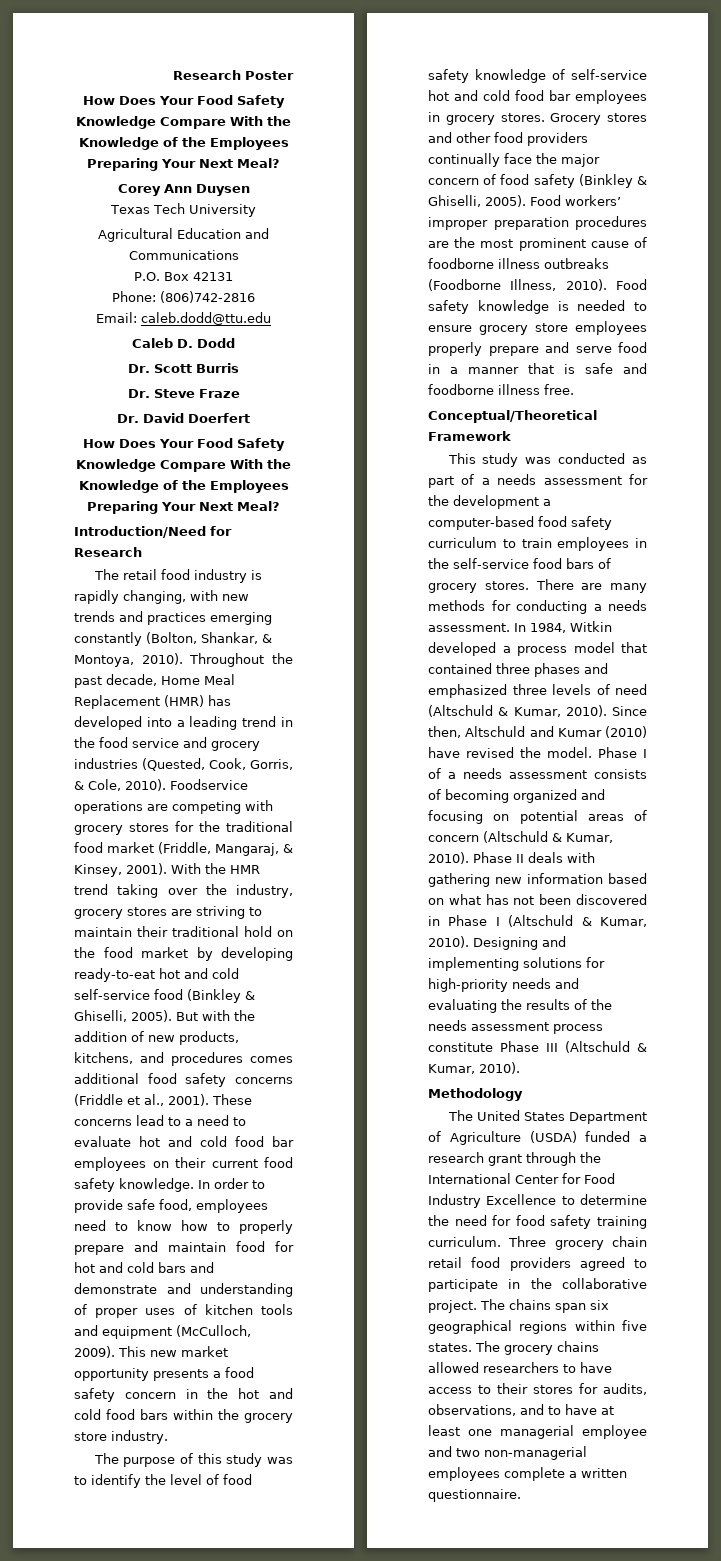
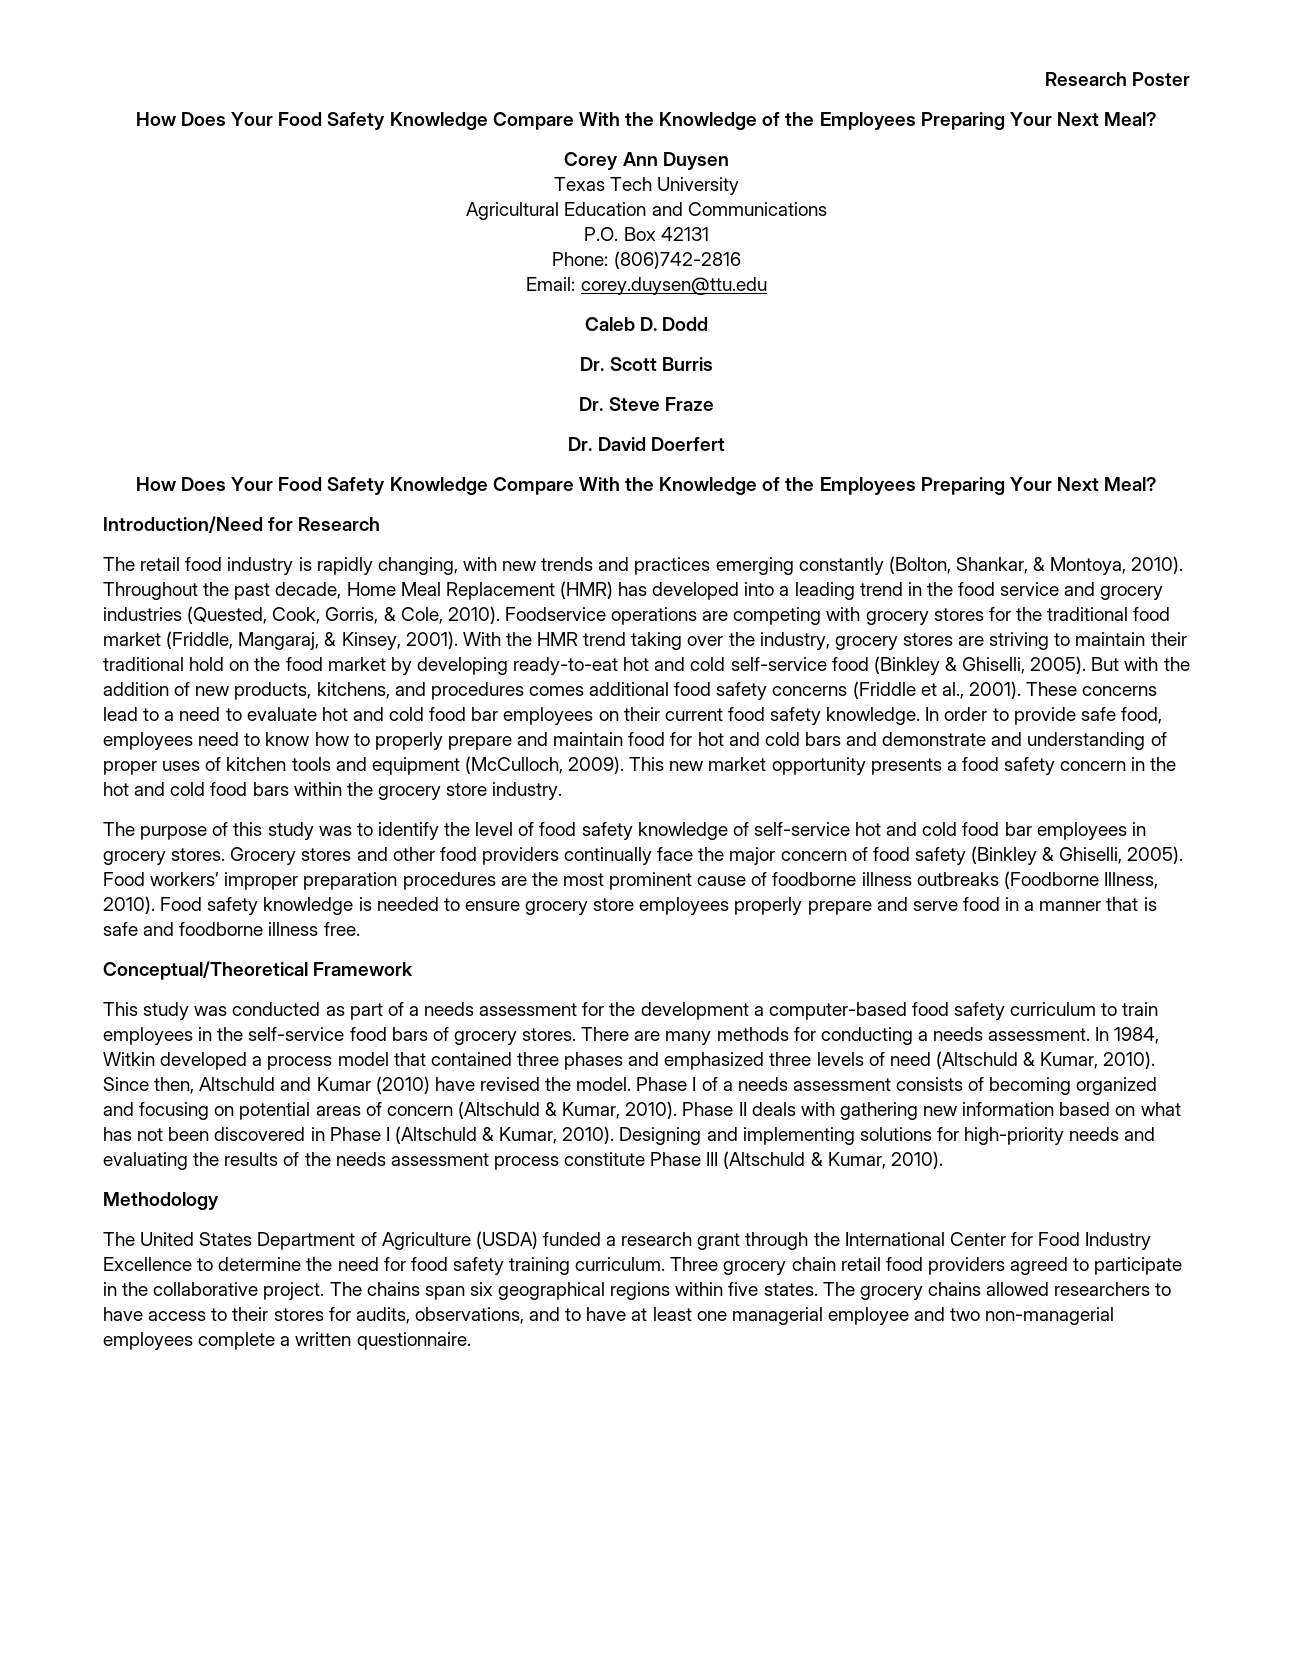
[141,312,271,325] caleb.dodd@ttu.edu -> [580,277,767,295] corey.duysen@ttu.edu

